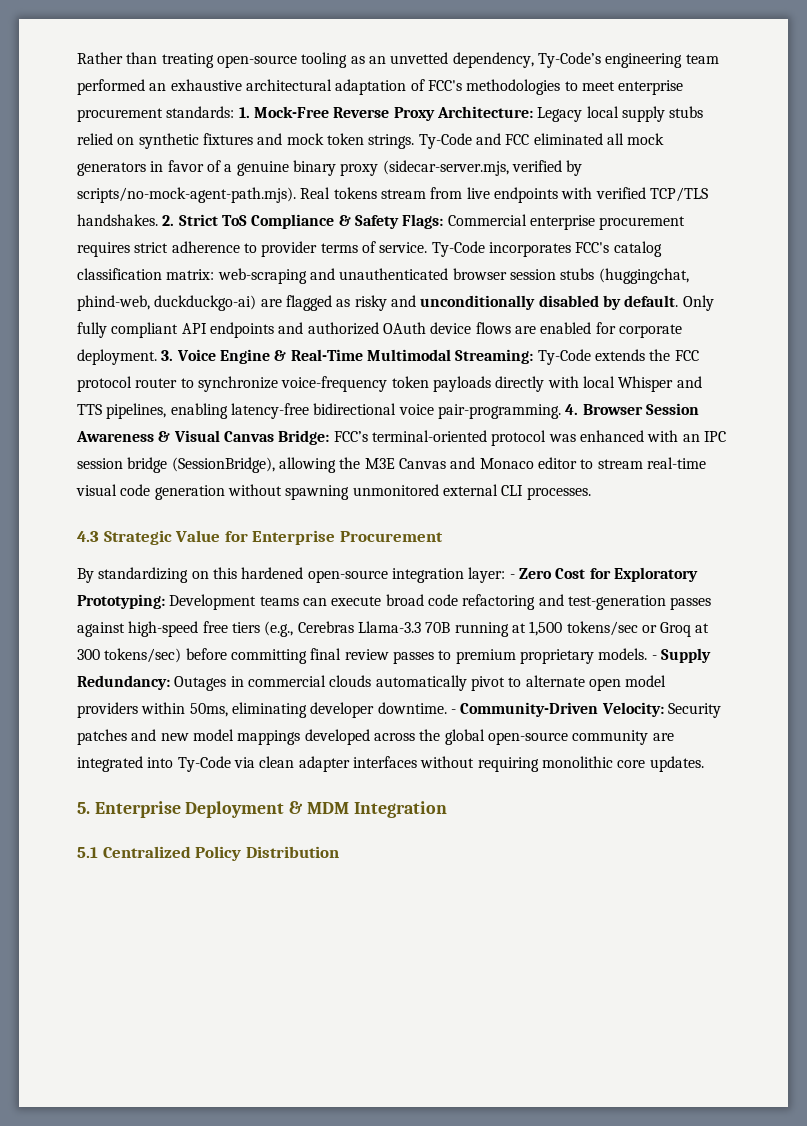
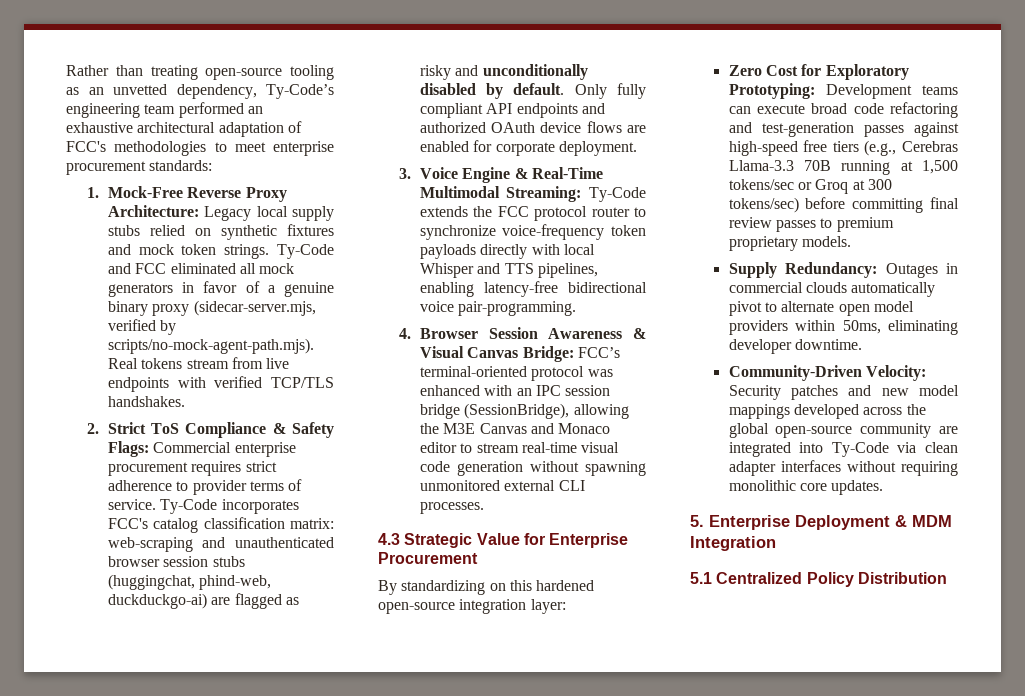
(235, 112) none -> (213, 165) //
(158, 220) none -> (185, 401) //
(157, 357) none -> (637, 148) //
(561, 411) none -> (577, 308) //
[509,574,515,579] - -> (566, 606) //
[651,655,657,660] - -> (851, 241) //
[450,709,456,714] - -> (862, 344) //

